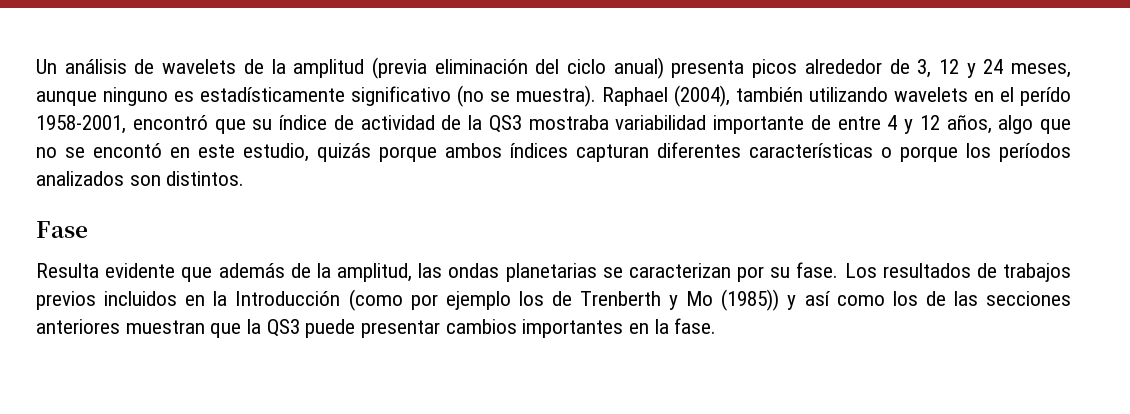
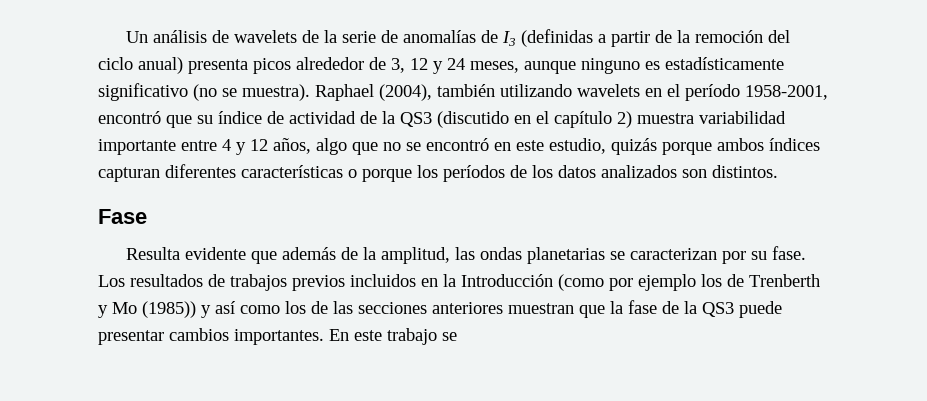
[293,57,528,79] amplitud (previa eliminación -> [341,29,763,47] serie de anomalías de I3 (definidas a partir de la remoción
[1020,87,1071,106] perído -> [685,84,740,101] período
[528,115,609,130] mostraba -> [437,111,694,128] (discutido en el capítulo 2) muestra
[810,115,831,130] de -> (176, 147) none
[93,143,162,158] encontó -> [426,138,489,151] encontró
(1071, 152) none -> [510,165,596,178] de los datos
(262, 326) none -> [628,300,697,314] fase de la
[522,318,717,338] importantes en la fase. -> [234,328,457,345] importantes. En este trabajo se

